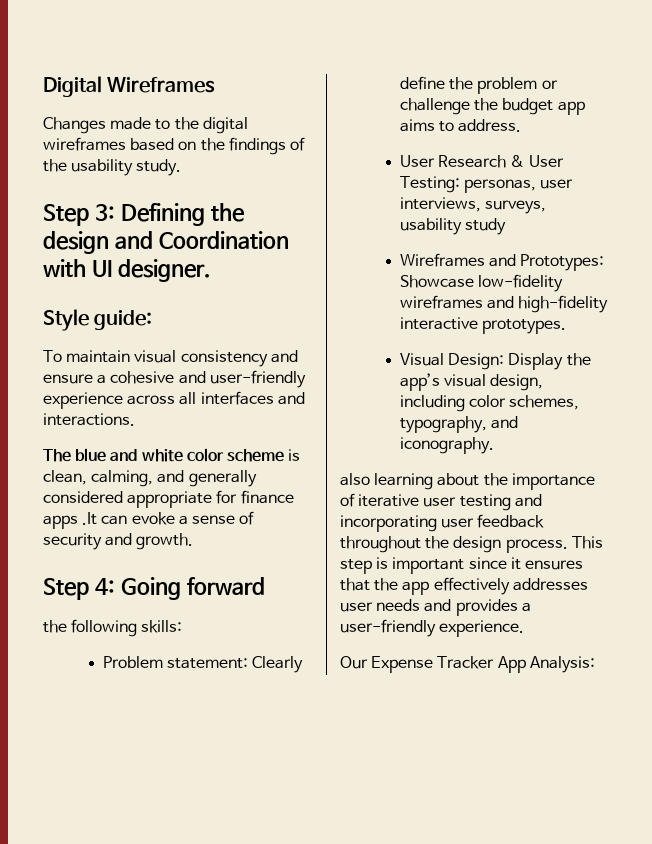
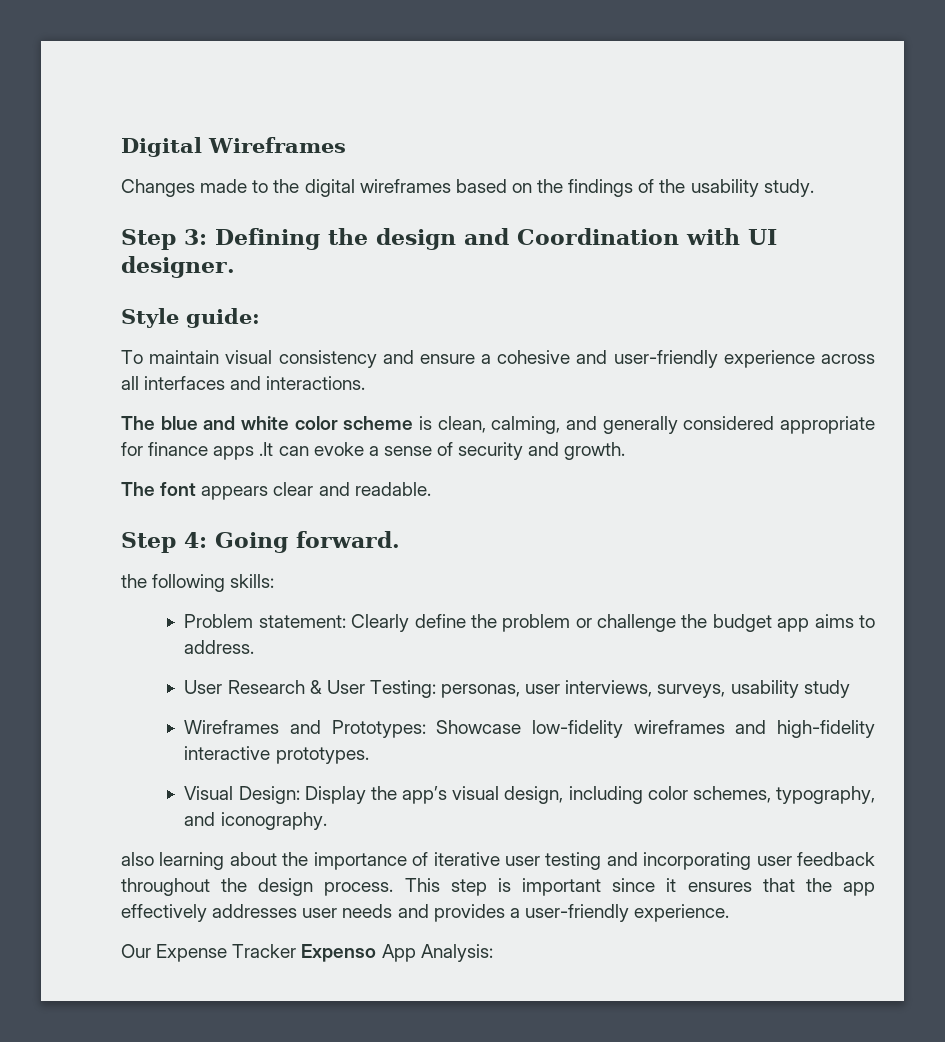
(194, 541) none -> [121,482,431,500] // The font appears clear and readable.
[186,577,265,595] forward -> [296,531,400,548] forward.
(495, 662) none -> [301,944,377,962] Expenso

